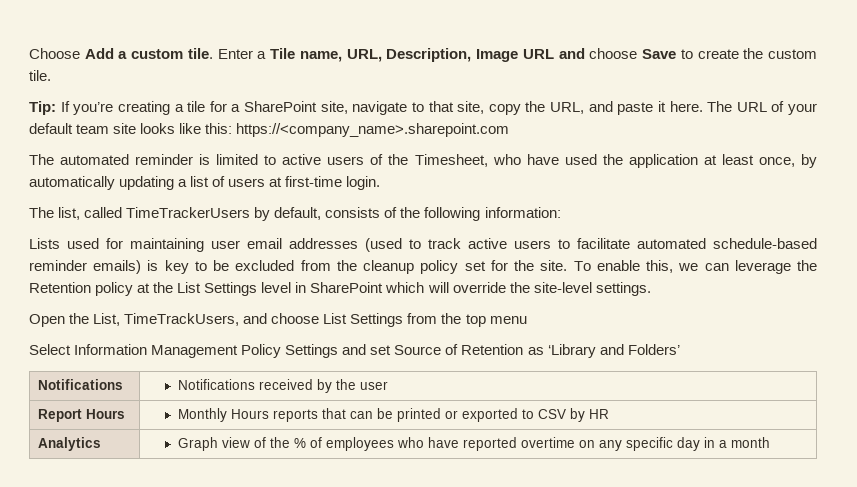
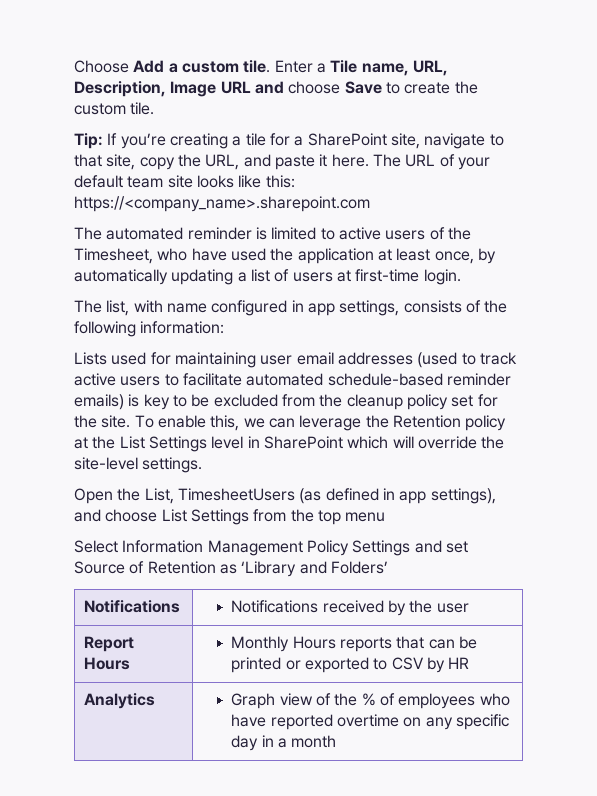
[84,207,322,221] called TimeTrackerUsers by default, -> [133,300,400,316] with name configured in app settings,
[124,313,240,326] TimeTrackUsers, -> [177,488,496,504] TimesheetUsers (as defined in app settings),

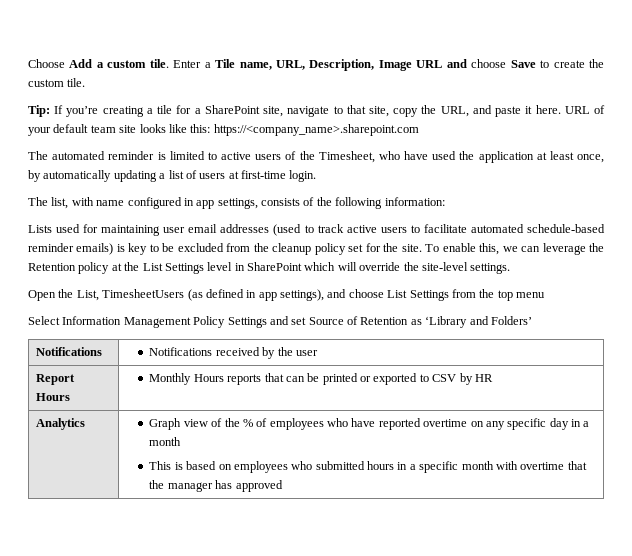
[372,154,401,167] The -> (561, 109) none
(337, 741) none -> [149,461,587,473] [149,480,283,492] // This is based on employees who submitted hours in a specific month with overtime that the manager has approved

